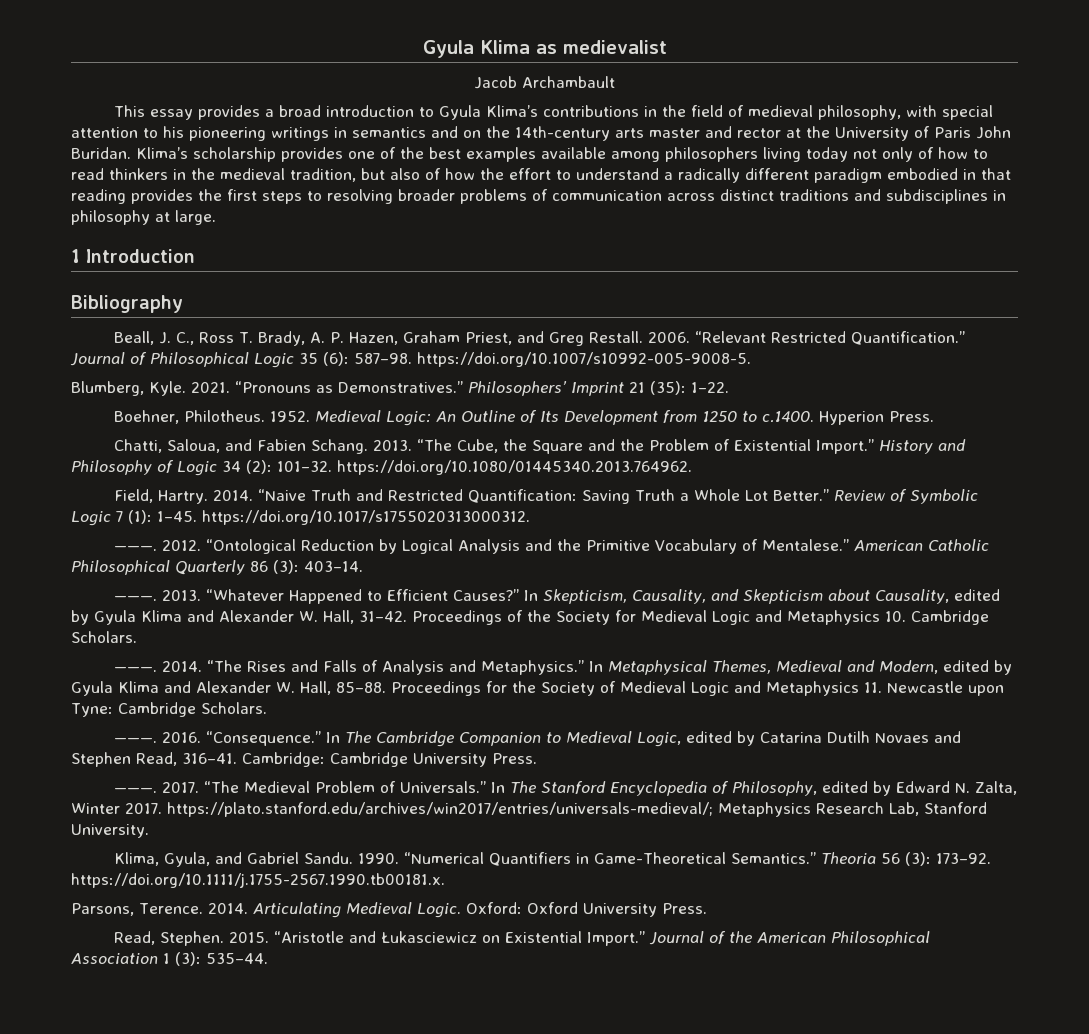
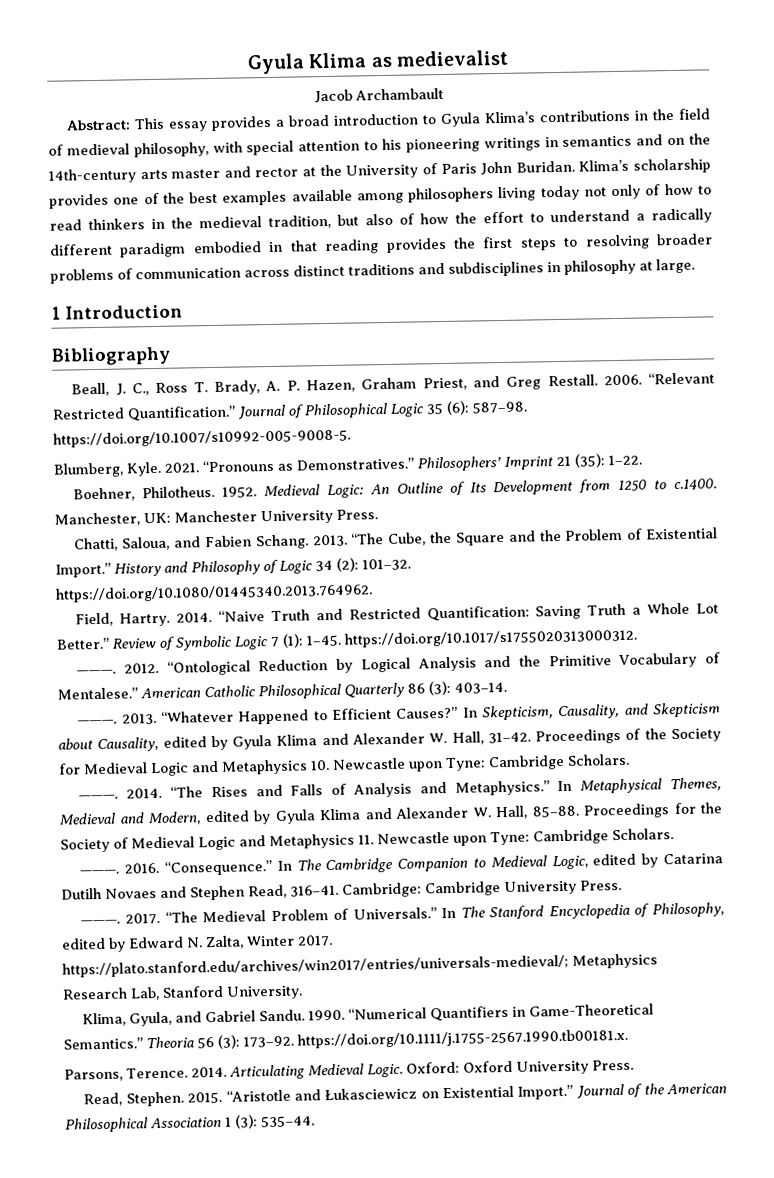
(615, 82) none -> [66,119,132,131] Abstract:
[818,411,884,425] Hyperion -> [54,509,333,527] Manchester, UK: Manchester University
(906, 616) none -> [332,757,486,772] Newcastle upon Tyne:

